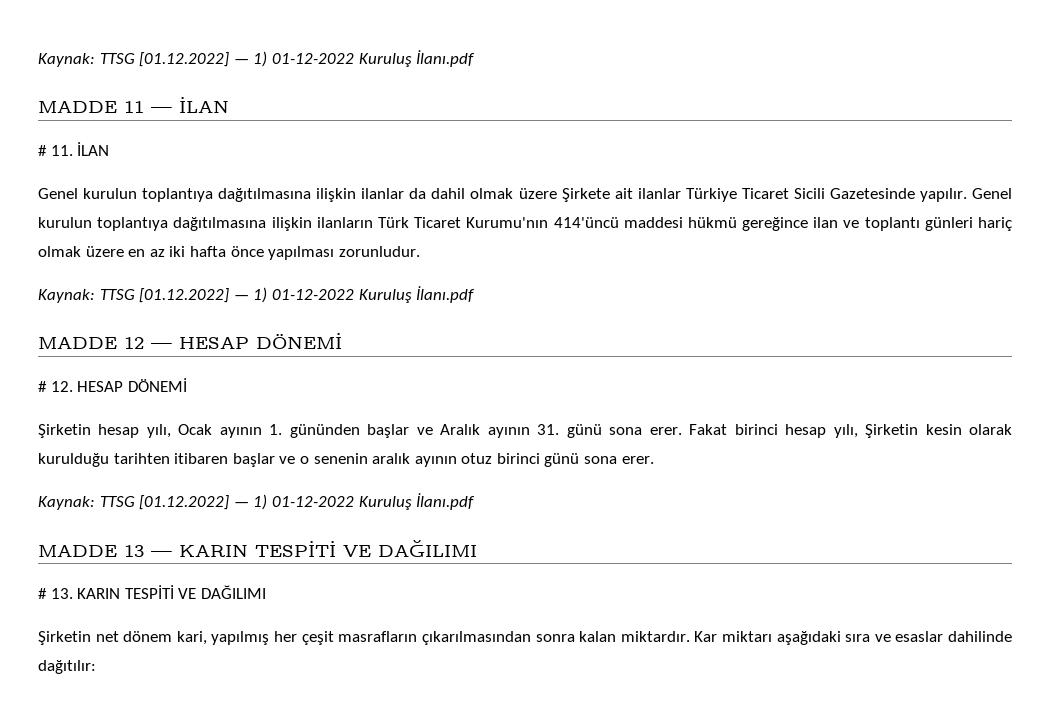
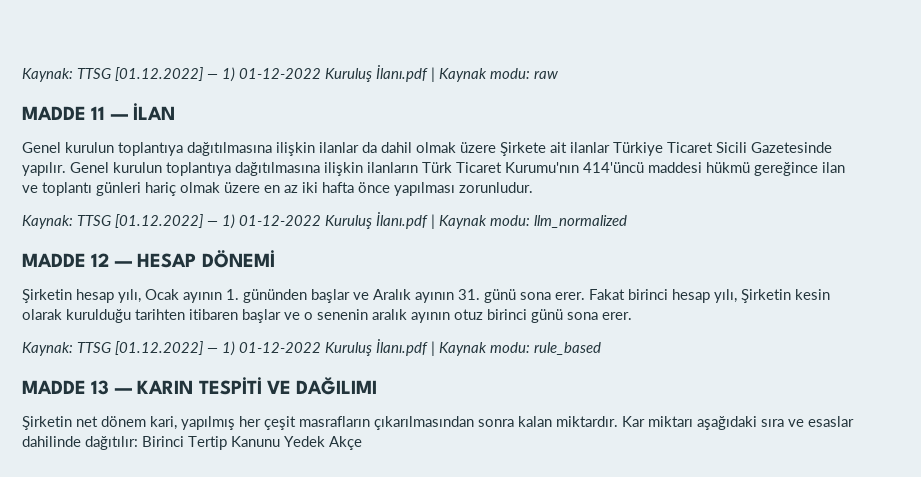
[38,50,476,67] Kaynak: TTSG [01.12.2022] — 1) 01-12-2022 Kuruluş İlanı.pdf -> [22,65,558,82] Kaynak: TTSG [01.12.2022] — 1) 01-12-2022 Kuruluş İlanı.pdf | Kaynak modu: raw
[38,142,110,156] // # 11. İLAN -> (176, 111) none
(476, 294) none -> [431,214,627,229] | Kaynak modu: llm_normalized
[38,378,187,392] // # 12. HESAP DÖNEMİ -> (275, 259) none
(476, 501) none -> [431,341,601,356] | Kaynak modu: rule_based
[38,585,266,599] // # 13. KARIN TESPİTİ VE DAĞILIMI -> (378, 386) none
(96, 667) none -> [142,436,362,450] Birinci Tertip Kanunu Yedek Akçe

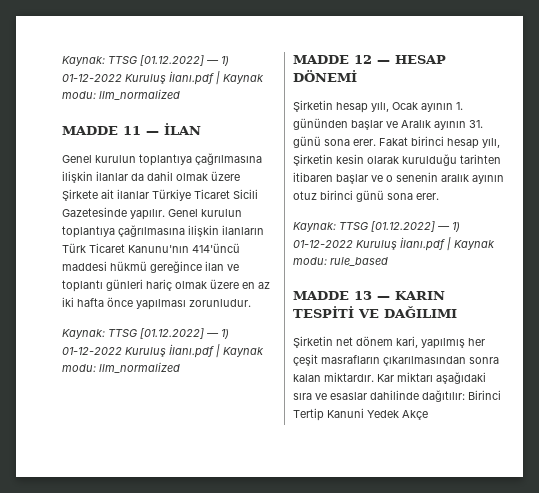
[534,71,558,79] raw -> [99,89,180,100] llm_normalized
[187,142,272,156] dağıtılmasına -> [195,153,262,165] çağrılmasına
[235,162,320,176] dağıtılmasına -> [118,225,185,237] çağrılmasına
[505,162,579,173] Kurumu'nın -> [128,245,189,253] Kanunu'nın
[231,436,280,447] Kanunu -> [327,408,364,418] Kanuni

